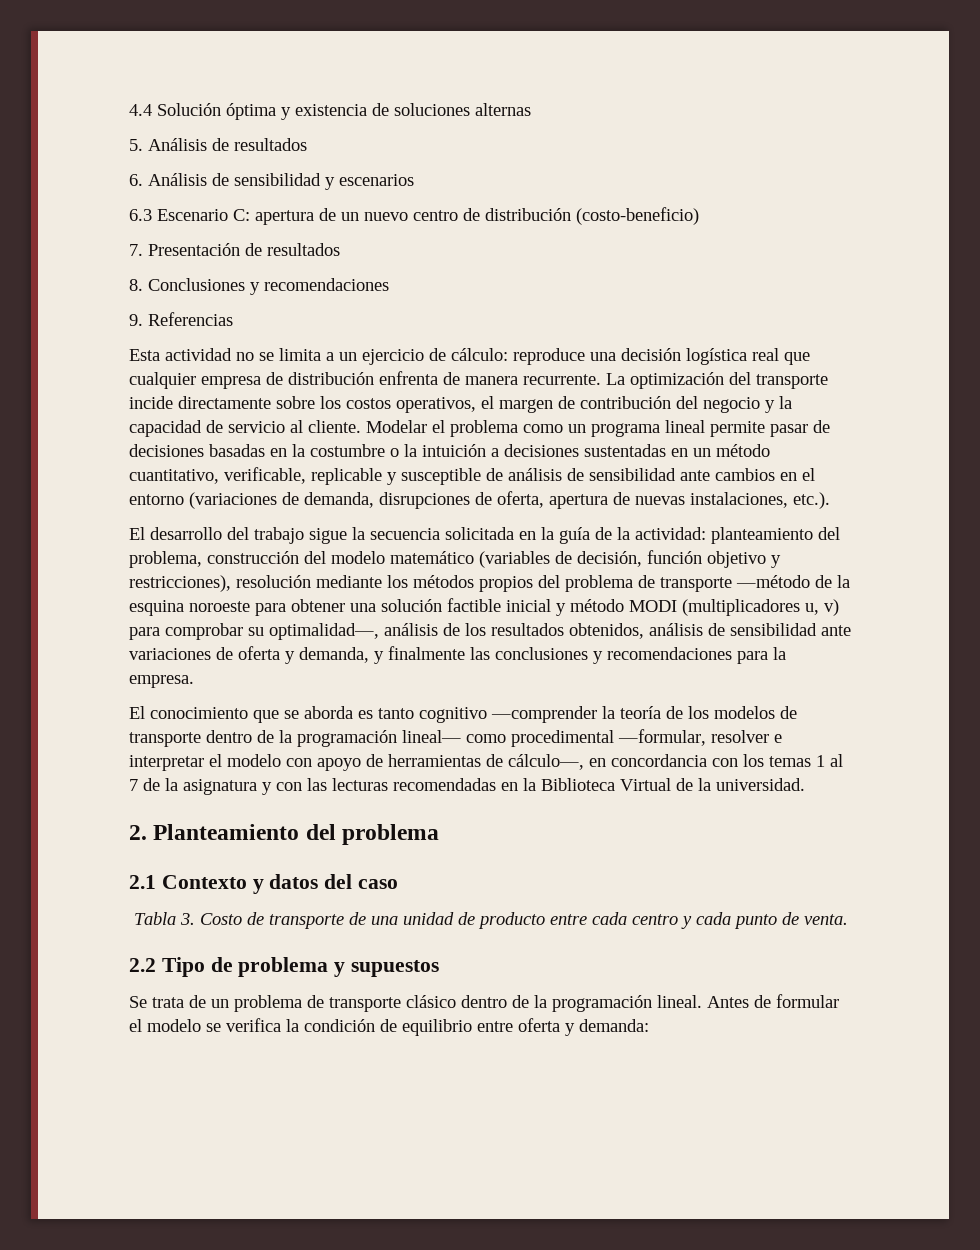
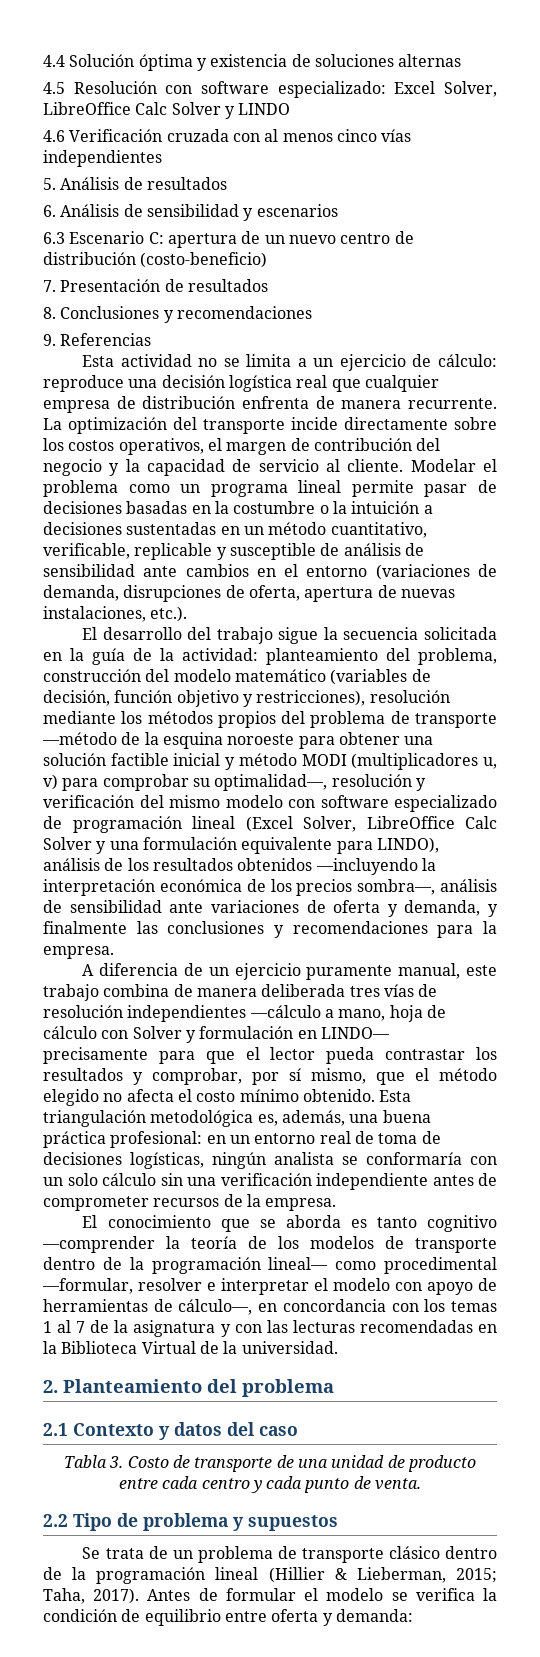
(531, 109) none -> [43,81,498,98] [43,102,291,119] [43,129,412,142] [43,150,162,167] // 4.5 Resolución con software especializado: Excel Solver, LibreOffice Calc Solver y LINDO // 4.6 Verificación cruzada con al menos cinco vías independientes
[384,623,644,639] análisis de los resultados obtenidos, -> [331,774,426,791] [43,795,497,812] [43,816,497,833] [43,837,439,854] [43,858,436,875] [43,879,436,896] resolución y verificación del mismo modelo con software especializado de programación lineal (Excel Solver, LibreOffice Calc Solver y una formulación equivalente para LINDO), análisis de los resultados obtenidos —incluyendo la interpretación económica de los precios sombra—,
(194, 681) none -> [82,963,498,980] [43,984,438,1001] [43,1005,446,1022] [43,1026,390,1043] [43,1047,497,1064] [43,1068,497,1085] [43,1089,412,1106] [43,1110,431,1127] [43,1131,441,1148] [43,1152,497,1169] [43,1173,497,1190] [43,1194,337,1211] // A diferencia de un ejercicio puramente manual, este trabajo combina de manera deliberada tres vías de resolución independientes —cálculo a mano, hoja de cálculo con Solver y formulación en LINDO— precisamente para que el lector pueda contrastar los resultados y comprobar, por sí mismo, que el método elegido no afecta el costo mínimo obtenido. Esta triangulación metodológica es, además, una buena práctica profesional: en un entorno real de toma de decisiones logísticas, ningún analista se conformaría con un solo cálculo sin una verificación independiente antes de comprometer recursos de la empresa.
[657,995,702,1008] lineal. -> [215,1567,498,1583] [43,1588,140,1604] lineal (Hillier & Lieberman, 2015; Taha, 2017).

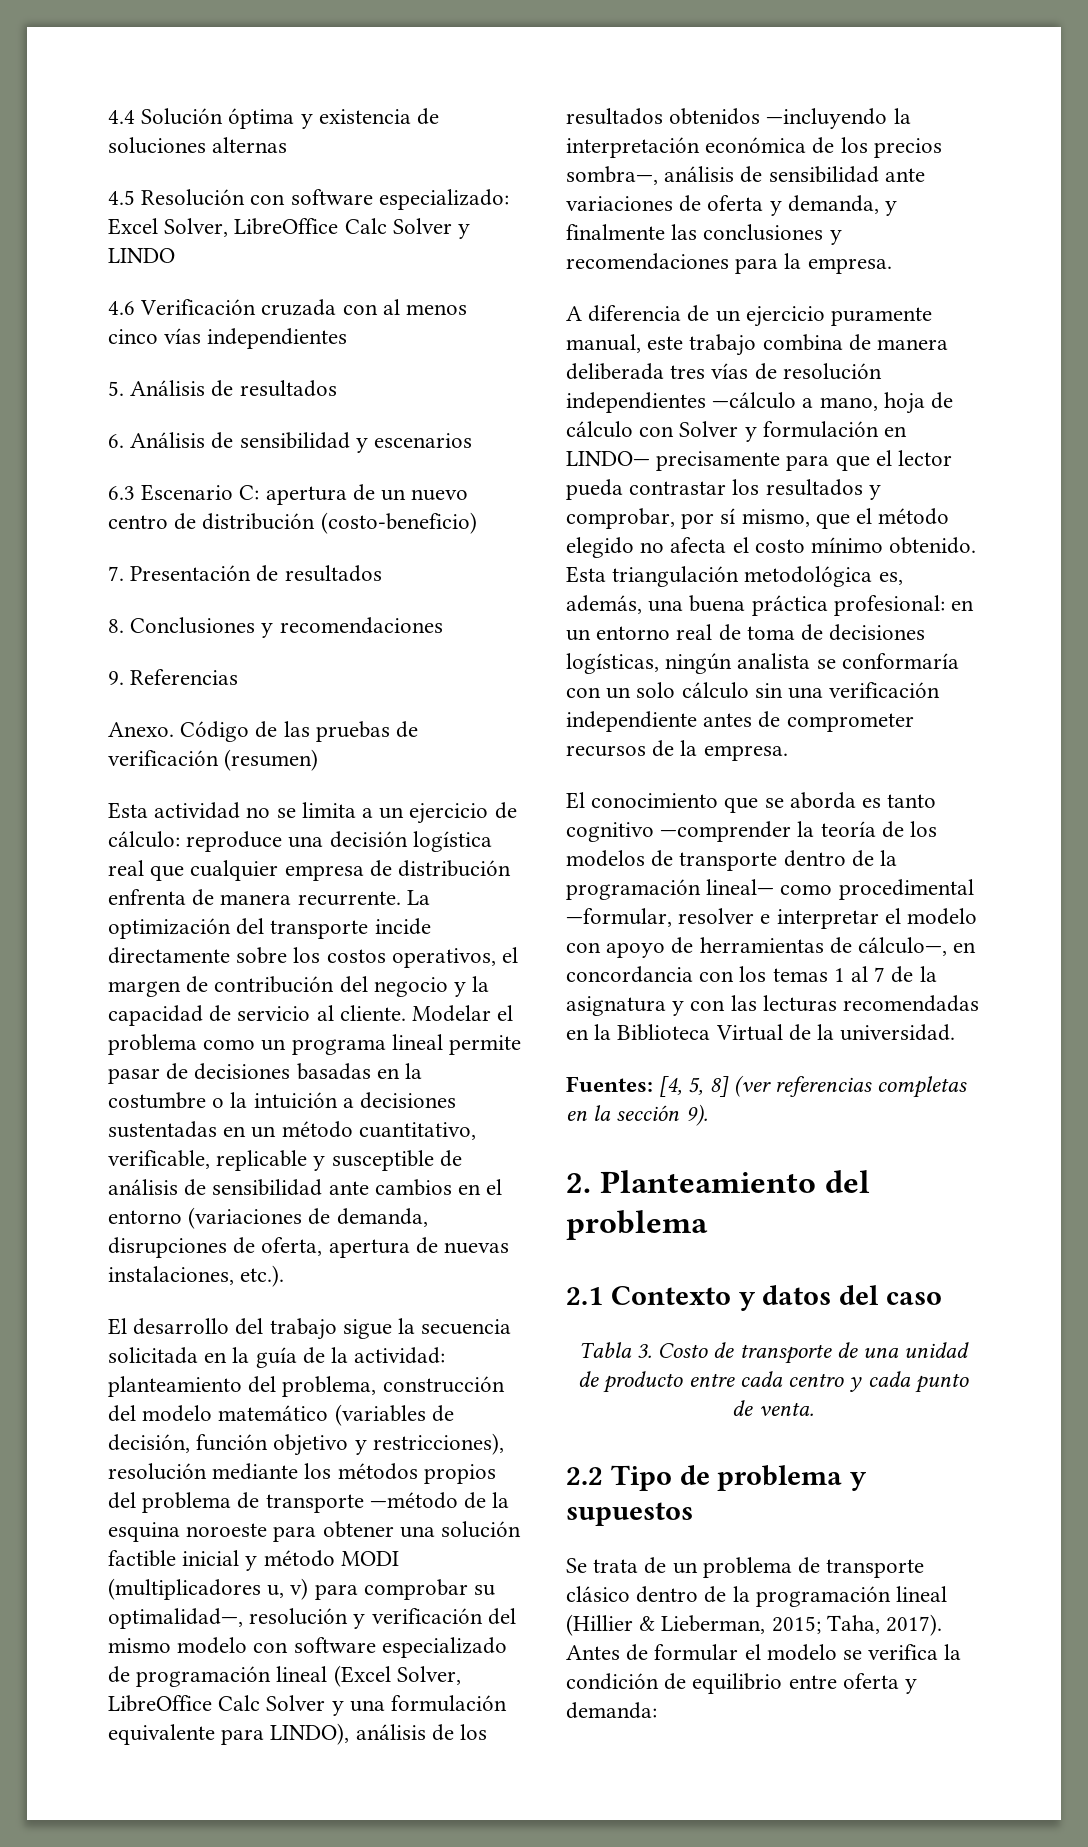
(152, 339) none -> [108,721,419,742] [108,749,319,771] // Anexo. Código de las pruebas de verificación (resumen)
(338, 1347) none -> [566,1075,968,1098] [566,1104,708,1126] // Fuentes: [4, 5, 8] (ver referencias completas en la sección 9).

